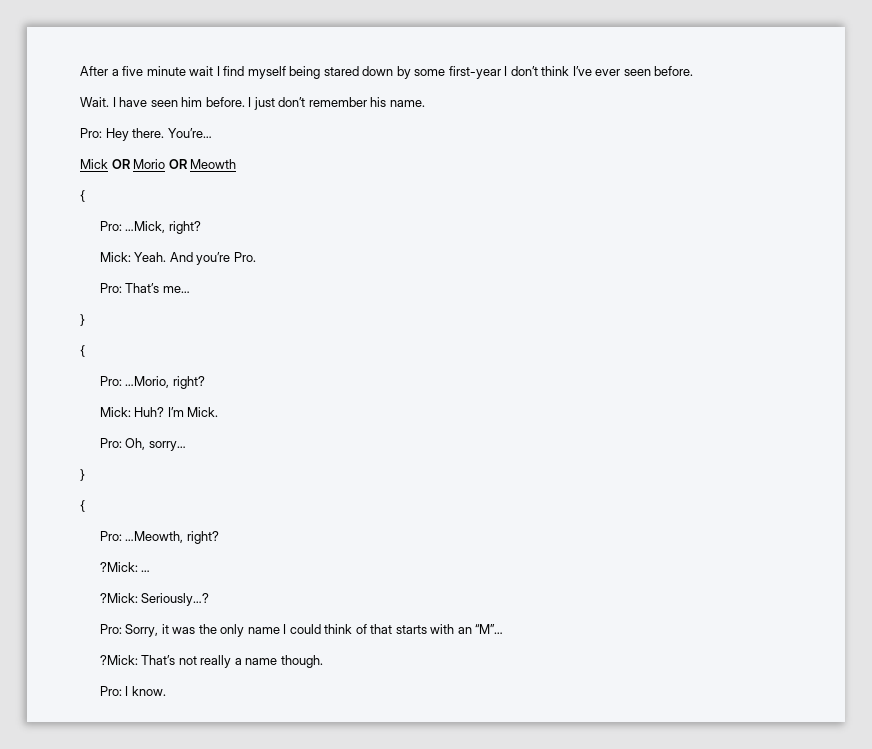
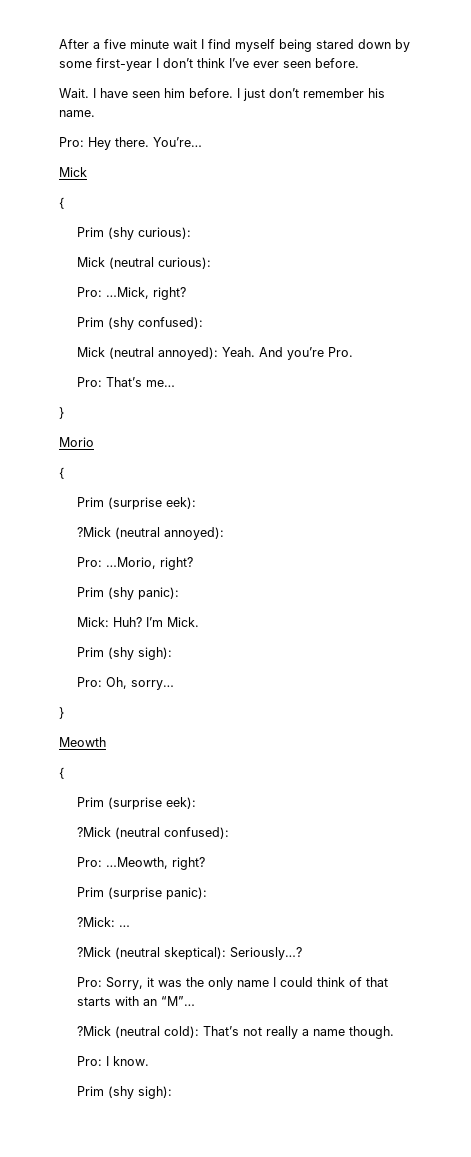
[111,159,237,169] [80,190,85,202] [99,221,201,234] [99,252,131,262] OR Morio OR Meowth // { // Pro: …Mick, right? // Mick: -> [59,197,64,209] [76,227,191,240] [76,257,211,269] [76,287,186,300] [76,317,203,330] [76,347,218,360] // { // Prim (shy curious): // Mick (neutral curious): // Pro: …Mick, right? // Prim (shy confused): // Mick (neutral annoyed):
[80,345,85,357] // { -> [59,437,94,447] [59,467,64,479] [76,497,196,510] [76,527,224,540] // Morio // { // Prim (surprise eek): // ?Mick (neutral annoyed):
(205, 382) none -> [76,587,179,600] // Prim (shy panic):
(219, 412) none -> [76,647,172,660] // Prim (shy sigh):
[80,500,85,512] // { -> [59,737,106,747] [59,767,64,779] [76,797,196,810] [76,827,229,839] // Meowth // { // Prim (surprise eek): // ?Mick (neutral confused):
(219, 537) none -> [76,887,207,900] // Prim (surprise panic):
[99,593,138,603] ?Mick: -> [76,947,226,960] ?Mick (neutral skeptical):
[99,655,138,665] ?Mick: -> [76,1026,199,1038] ?Mick (neutral cold):
(166, 691) none -> [76,1086,172,1099] // Prim (shy sigh):

